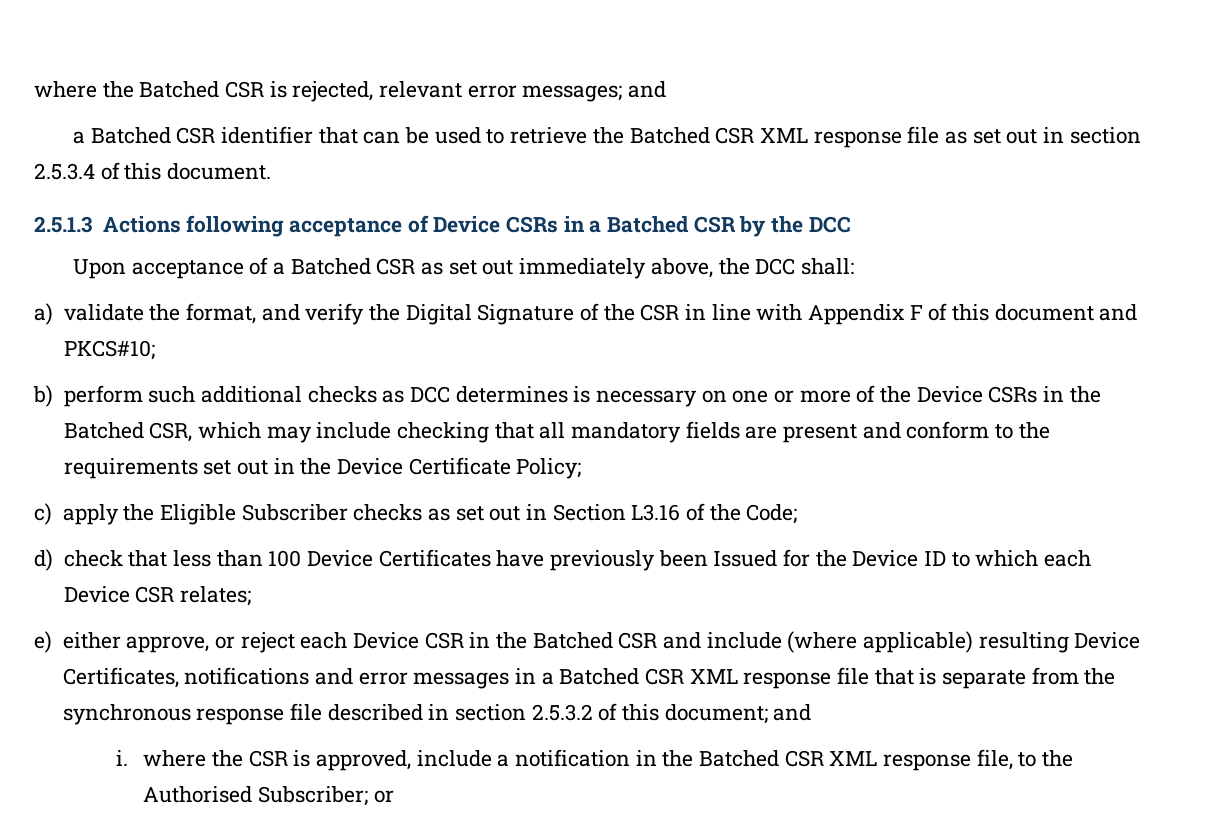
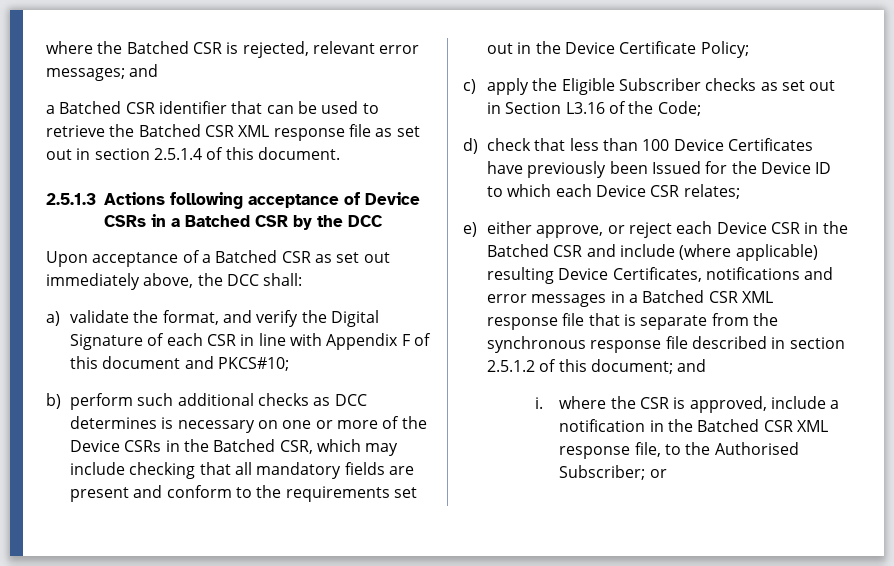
[34,163,95,180] 2.5.3.4 -> [153,148,202,160] 2.5.1.4
[603,304,635,321] the -> [166,333,203,346] each
[531,704,593,721] 2.5.3.2 -> [487,360,536,372] 2.5.1.2

